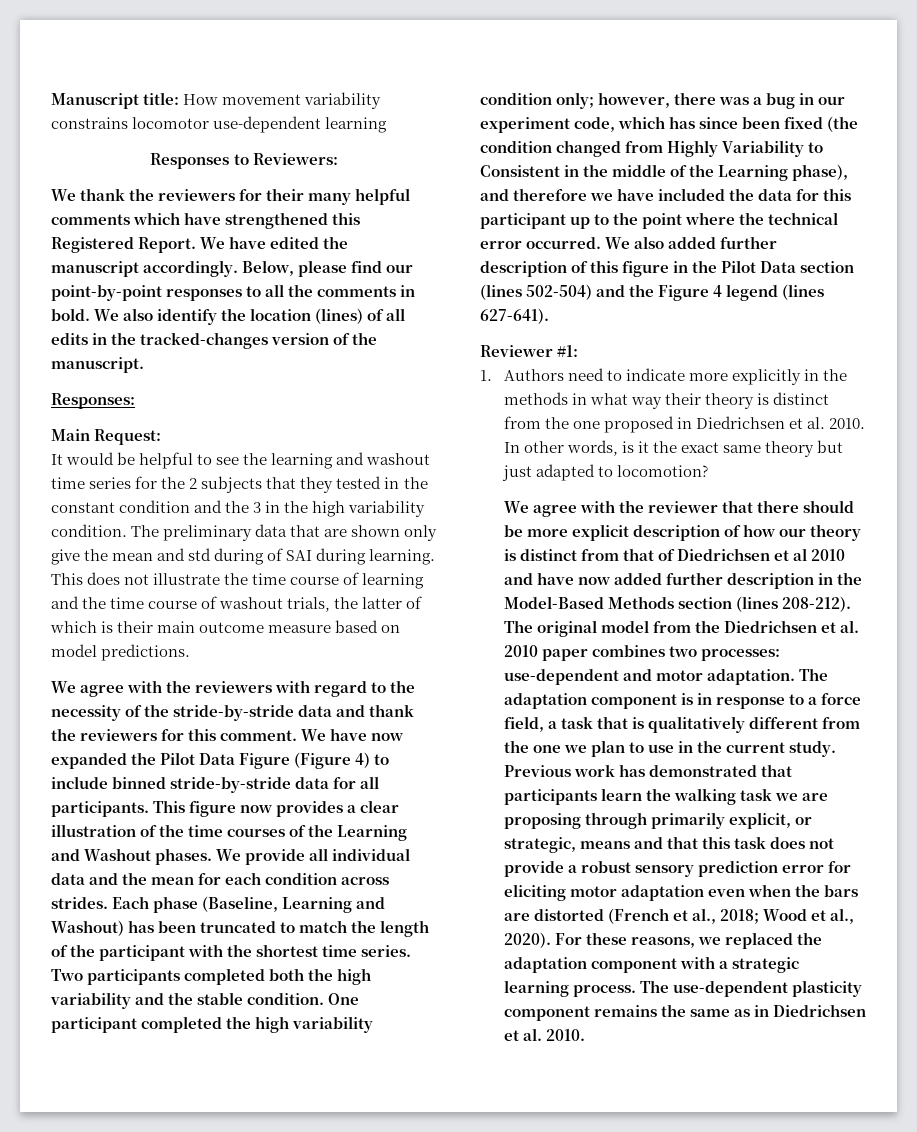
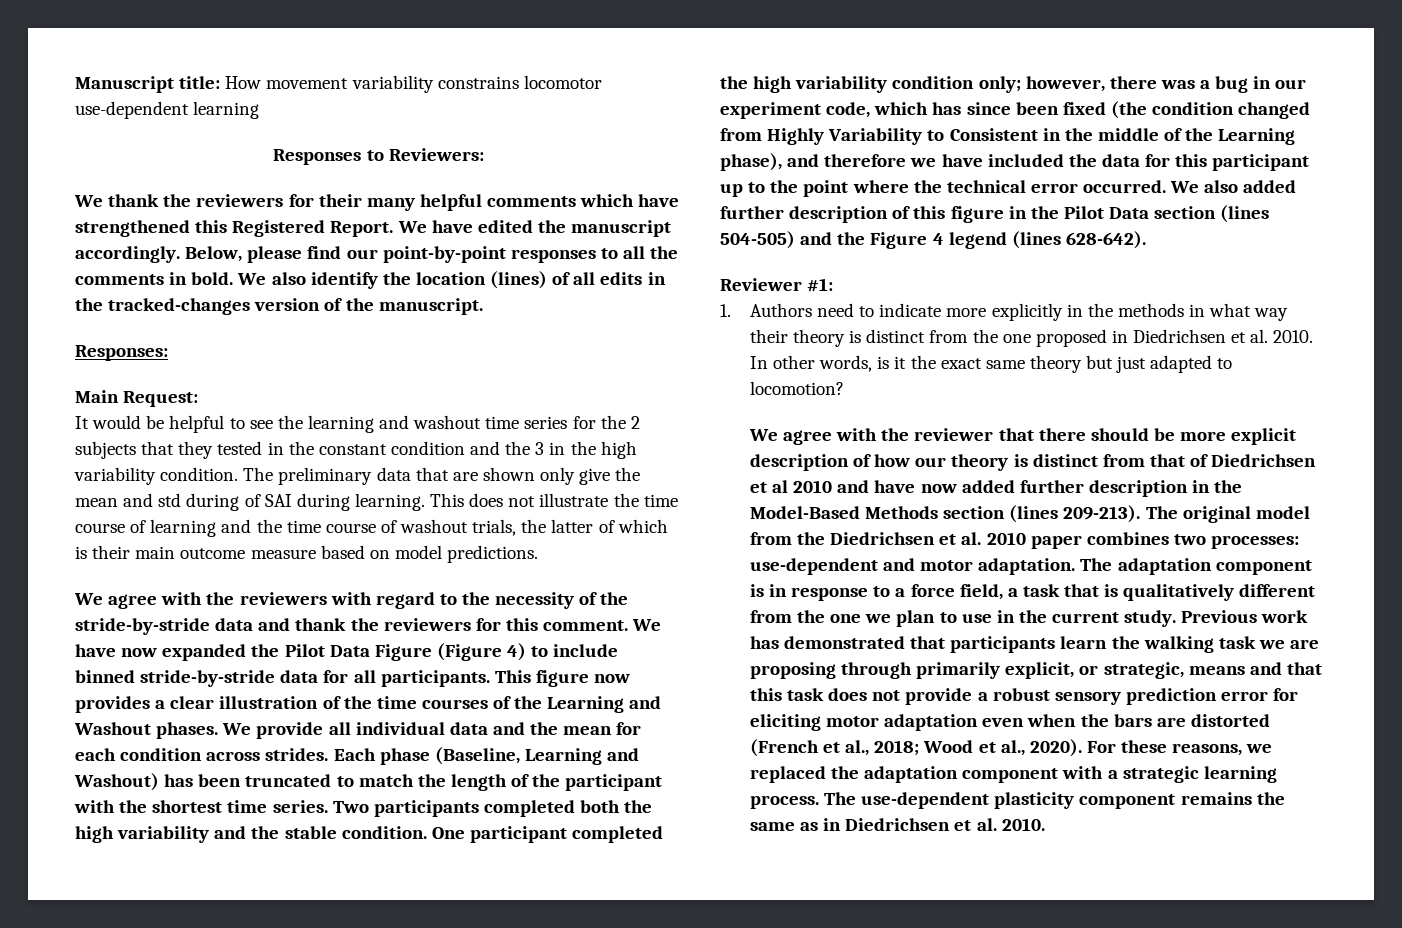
[526,284,593,300] 502-504) -> [720,231,795,249] 504-505)
[480,308,549,324] 627-641). -> [1065,231,1146,249] 628-642).
[781,596,851,612] 208-212). -> [1063,505,1141,523] 209-213).

